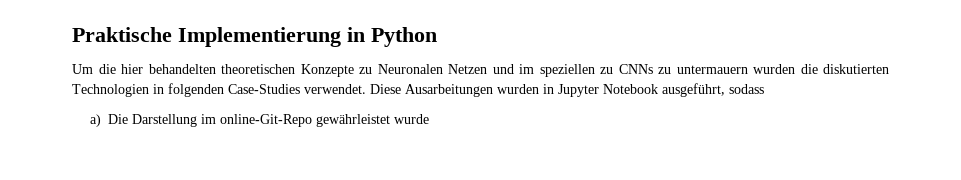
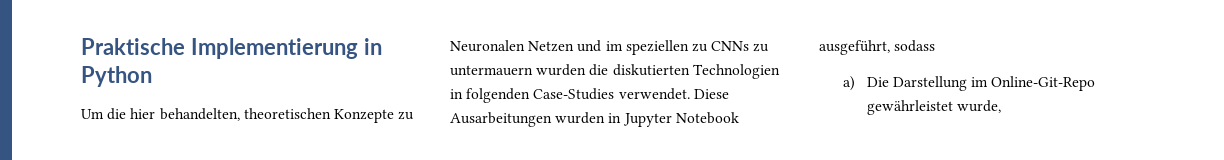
[148,64,216,74] behandelten -> [159,108,240,121] behandelten,
[219,114,429,127] online-Git-Repo gewährleistet wurde -> [991,76,1096,91] [866,100,1001,115] Online-Git-Repo gewährleistet wurde,

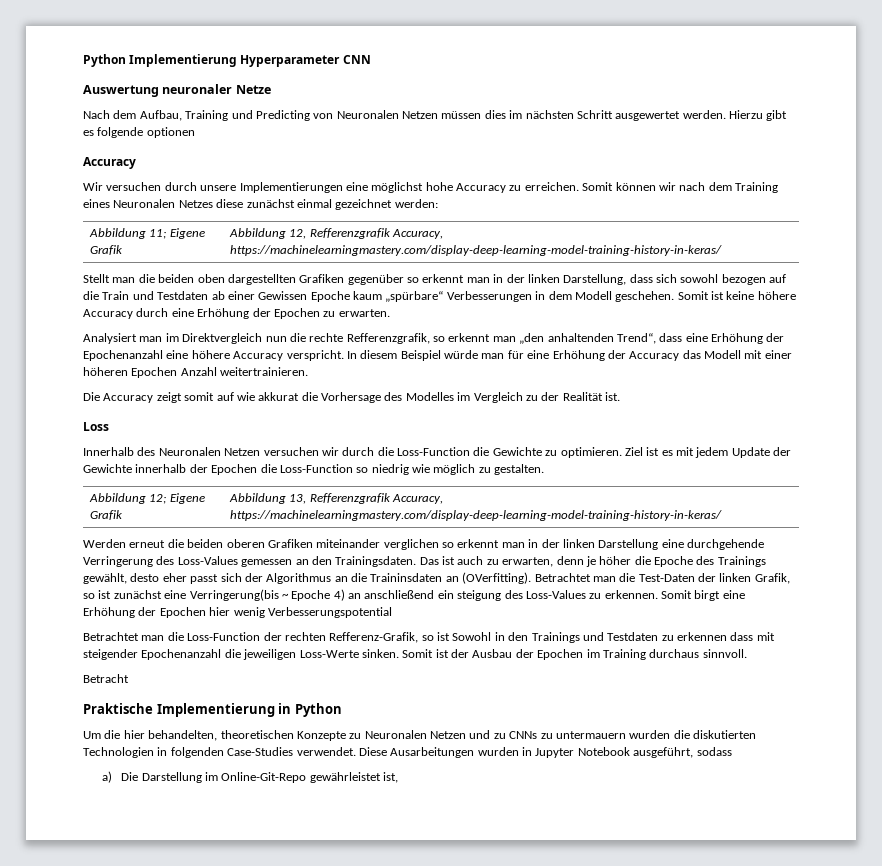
(81, 46) none -> [83,54,371,67] [83,84,271,97] [83,110,788,121] [83,127,195,138] [83,157,136,169] [83,182,778,193] [83,199,438,210] [89,228,205,239] [90,245,124,255] [229,228,444,239] [230,245,723,256] [83,274,787,285] [83,291,796,302] [83,308,390,319] [83,333,785,344] [83,350,792,361] [83,367,309,378] [83,392,620,403] [83,422,109,431] [83,447,792,458] [83,464,545,475] [89,493,205,504] [90,510,124,520] [229,493,444,504] [230,510,723,521] [83,539,764,550] [83,556,766,567] [83,572,790,584] [83,589,745,601] [83,607,392,618] [83,632,775,643] [83,649,747,660] [83,674,129,683] Python Implementierung Hyperparameter CNN // Auswertung neuronaler Netze // Nach dem Aufbau, Training und Predicting von Neuronalen Netzen müssen dies im nächsten Schritt ausgewertet werden. Hierzu gibt es folgende optionen // Accuracy // Wir versuchen durch unsere Implementierungen eine möglichst hohe Accuracy zu erreichen. Somit können wir nach dem Training eines Neuronalen Netzes diese zunächst einmal gezeichnet werden: // Abbildung 11; Eigene Grafik | Abbildung 12, Refferenzgrafik Accuracy, https://machinelearningmastery.com/display-deep-learning-model-training-history-in-keras/ // Stellt man die beiden oben dargestellten Grafiken gegenüber so erkennt man in der linken Darstellung, dass sich sowohl bezogen auf die Train und Testdaten ab einer Gewissen Epoche kaum „spürbare“ Verbesserungen in dem Modell geschehen. Somit ist keine höhere Accuracy durch eine Erhöhung der Epochen zu erwarten. // Analysiert man im Direktvergleich nun die rechte Refferenzgrafik, so erkennt man „den anhaltenden Trend“, dass eine Erhöhung der Epochenanzahl eine höhere Accuracy verspricht. In diesem Beispiel würde man für eine Erhöhung der Accuracy das Modell mit einer höheren Epochen Anzahl weitertrainieren. // Die Accuracy zeigt somit auf wie akkurat die Vorhersage des Modelles im Vergleich zu der Realität ist. // Loss // Innerhalb des Neuronalen Netzen versuchen wir durch die Loss-Function die Gewichte zu optimieren. Ziel ist es mit jedem Update der Gewichte innerhalb der Epochen die Loss-Function so niedrig wie möglich zu gestalten. // Abbildung 12; Eigene Grafik | Abbildung 13, Refferenzgrafik Accuracy, https://machinelearningmastery.com/display-deep-learning-model-training-history-in-keras/ // Werden erneut die beiden oberen Grafiken miteinander verglichen so erkennt man in der linken Darstellung eine durchgehende Verringerung des Loss-Values gemessen an den Trainingsdaten. Das ist auch zu erwarten, denn je höher die Epoche des Trainings gewählt, desto eher passt sich der Algorithmus an die Traininsdaten an (OVerfitting). Betrachtet man die Test-Daten der linken Grafik, so ist zunächst eine Verringerung(bis ~ Epoche 4) an anschließend ein steigung des Loss-Values zu erkennen. Somit birgt eine Erhöhung der Epochen hier wenig Verbesserungspotential // Betrachtet man die Loss-Function der rechten Refferenz-Grafik, so ist Sowohl in den Trainings und Testdaten zu erkennen dass mit steigender Epochenanzahl die jeweiligen Loss-Werte sinken. Somit ist der Ausbau der Epochen im Training durchaus sinnvoll. // Betracht //
[605,40,689,55] im speziellen -> (491, 734) none
[956,100,1001,113] wurde, -> [383,772,399,783] ist,

